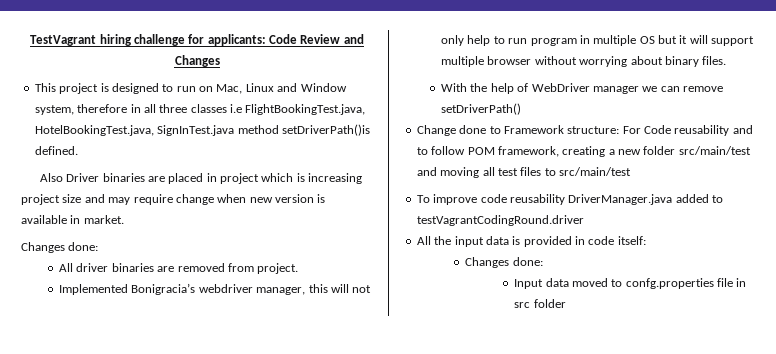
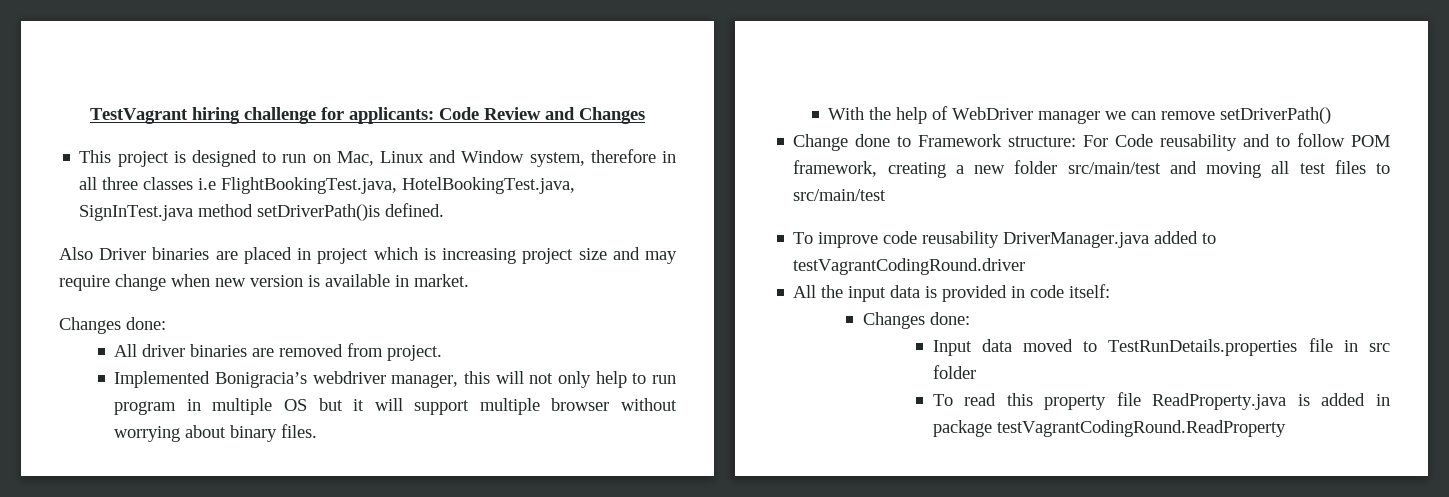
[625,278,714,289] confg.properties -> [1108,339,1298,356] TestRunDetails.properties
(566, 303) none -> [932,392,1390,410] [932,420,1286,437] // To read this property file ReadProperty.java is added in package testVagrantCodingRound.ReadProperty

